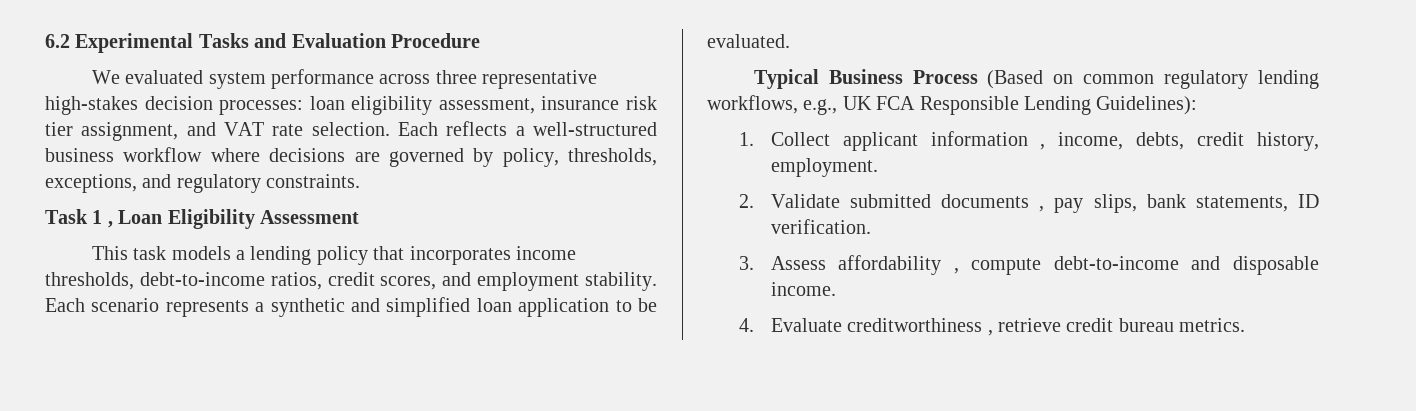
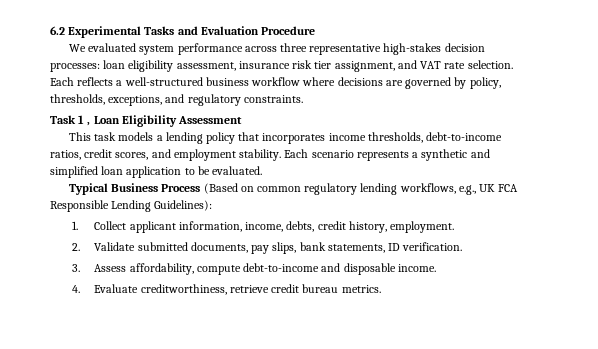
[930,131,1046,150] information , -> [178,221,242,232] information,
[941,194,1045,212] documents , -> [190,242,248,253] documents,
[838,255,959,275] affordability , -> [129,263,194,275] affordability,
[847,318,993,336] creditworthiness , -> [140,284,227,295] creditworthiness,

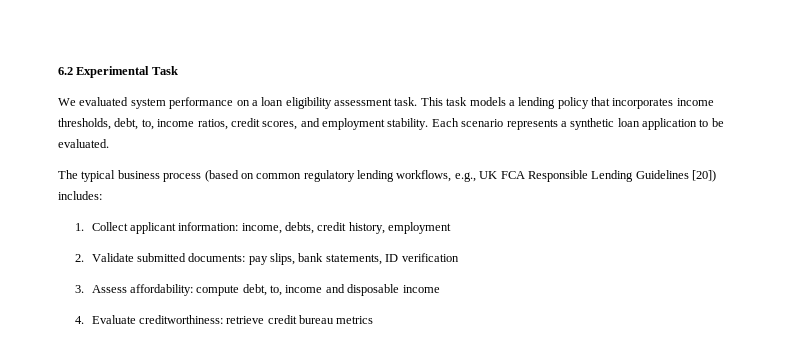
[144,26,316,35] Tasks and Evaluation Procedure -> [151,66,178,75] Task
[244,43,485,55] [50,60,513,72] [50,77,501,89] [50,94,303,106] [50,115,243,127] across three representative high-stakes decision processes: loan eligibility assessment, insurance risk tier assignment, and VAT rate selection. Each reflects a well-structured business workflow where decisions are governed by policy, thresholds, exceptions, and regulatory constraints. // Task 1 , Loan Eligibility Assessment // -> [236,97,418,109] on a loan eligibility assessment task.
[426,132,503,141] debt-to-income -> [114,118,195,130] debt, to, income
[470,149,490,158] [50,166,98,178] and simplified -> (615, 124) none
[68,183,238,195] Typical Business Process (Based -> [58,170,239,182] The typical business process (based
[154,200,213,211] Guidelines): -> [635,170,716,182] [58,191,102,200] Guidelines [20]) includes:
[178,221,242,232] information, -> [178,222,239,231] information:
[390,221,455,233] employment. -> [388,222,452,234] employment
[190,242,248,253] documents, -> [188,253,246,262] documents:
[402,242,463,251] verification. -> [401,253,459,262] verification
[129,263,320,275] affordability, compute debt-to-income -> [129,284,323,296] affordability: compute debt, to, income
[397,264,436,272] income. -> [402,285,440,293] income
[140,284,227,295] creditworthiness, -> [138,315,223,324] creditworthiness:
[341,285,381,293] metrics. -> [336,316,374,324] metrics

